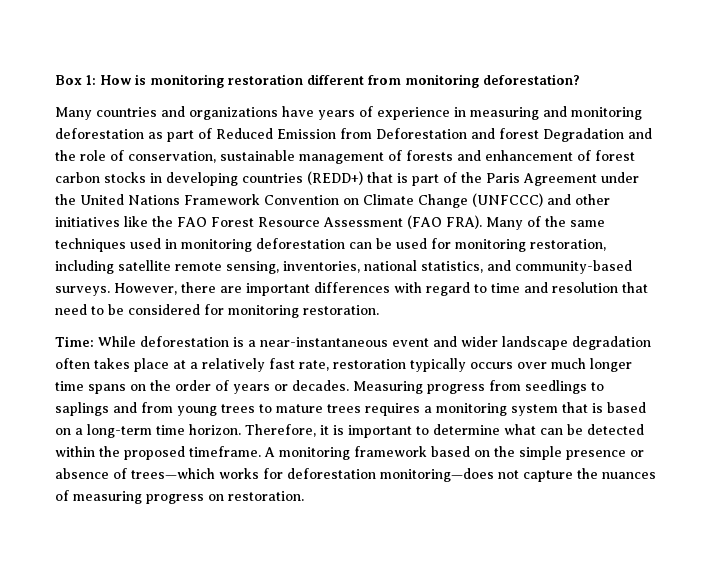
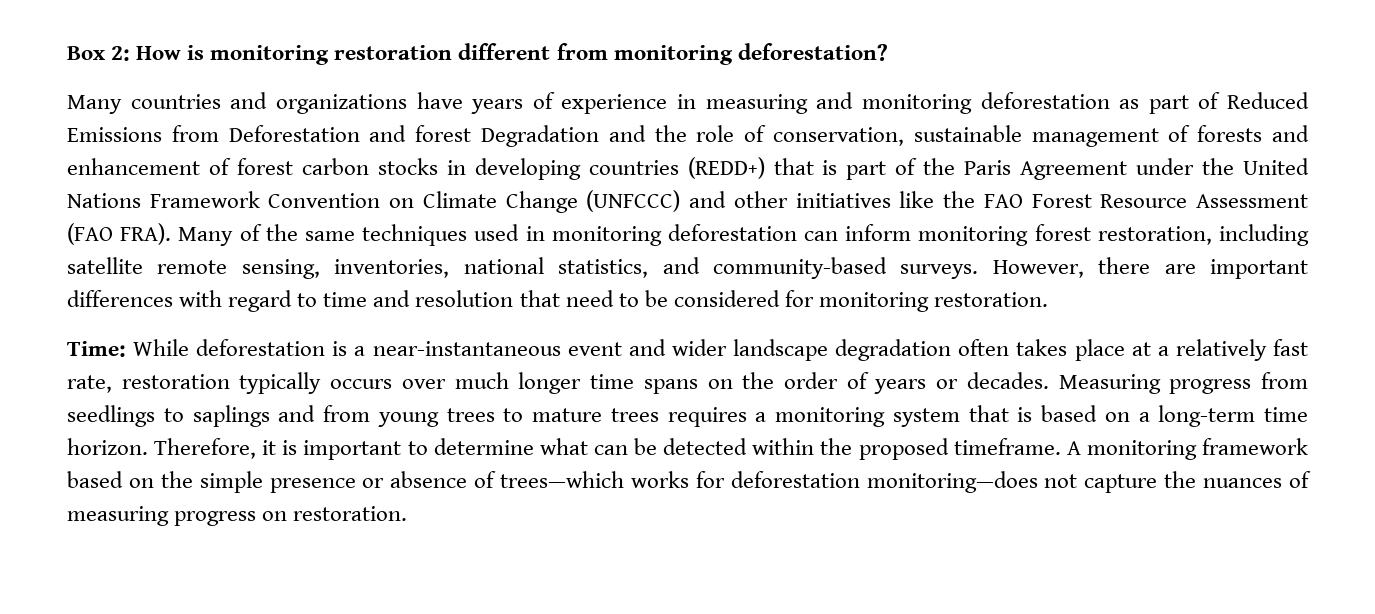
[86,75,96,85] 1: -> [111,46,131,61] 2:
[277,129,336,139] Emission -> [67,127,162,142] Emissions
[376,238,526,252] be used for monitoring -> [845,224,1091,246] inform monitoring forest

